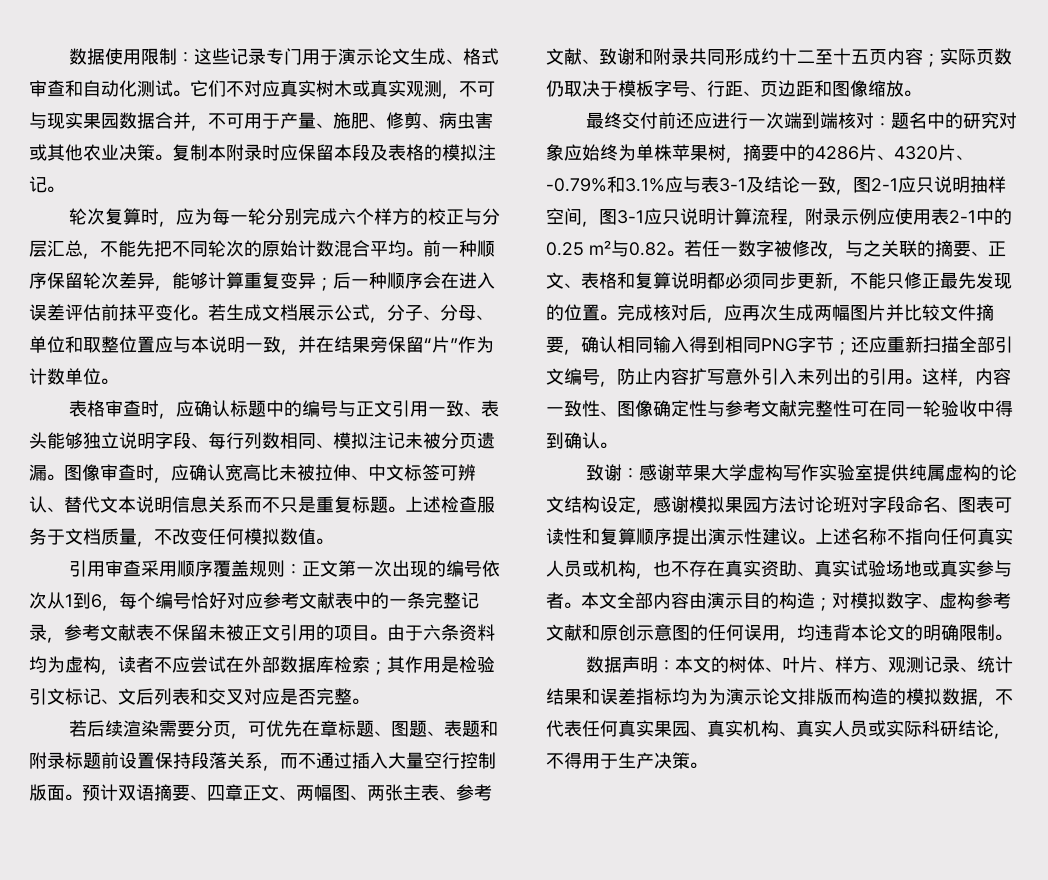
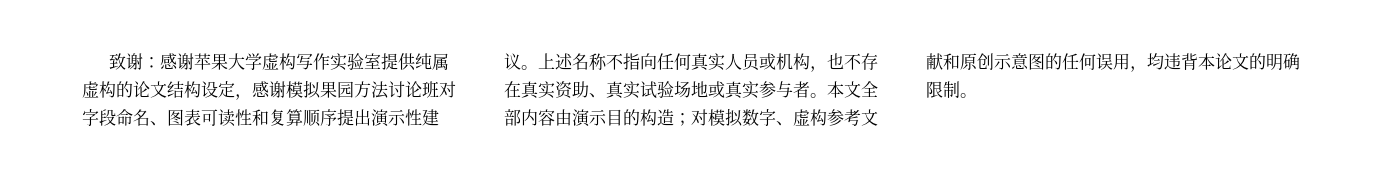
[68,48,499,65] [29,80,495,99] [29,112,493,131] [29,144,496,161] [29,176,64,193] [68,208,500,227] [29,240,495,259] [29,272,495,291] [29,304,493,323] [29,336,494,355] [29,368,118,385] [68,400,499,419] [29,432,495,449] [29,464,476,483] [29,496,495,513] [29,528,333,547] [68,560,500,577] [29,592,479,611] [29,624,495,643] [29,656,495,675] [29,688,369,705] [68,720,498,739] [29,752,496,771] [29,784,492,801] [546,48,1012,67] [546,80,921,97] [585,112,1017,129] [546,144,973,163] [546,176,1006,195] [546,208,1012,227] [546,240,1006,259] [546,272,1012,291] [546,304,994,323] [546,336,1013,355] [546,368,1011,387] [546,400,1013,417] [546,432,617,449] 数据使用限制：这些记录专门用于演示论文生成、格式审查和自动化测试。它们不对应真实树木或真实观测，不可与现实果园数据合并，不可用于产量、施肥、修剪、病虫害或其他农业决策。复制本附录时应保留本段及表格的模拟注记。 // 轮次复算时，应为每一轮分别完成六个样方的校正与分层汇总，不能先把不同轮次的原始计数混合平均。前一种顺序保留轮次差异，能够计算重复变异；后一种顺序会在进入误差评估前抹平变化。若生成文档展示公式，分子、分母、单位和取整位置应与本说明一致，并在结果旁保留“片”作为计数单位。 // 表格审查时，应确认标题中的编号与正文引用一致、表头能够独立说明字段、每行列数相同、模拟注记未被分页遗漏。图像审查时，应确认宽高比未被拉伸、中文标签可辨认、替代文本说明信息关系而不只是重复标题。上述检查服务于文档质量，不改变任何模拟数值。 // 引用审查采用顺序覆盖规则：正文第一次出现的编号依次从1到6，每个编号恰好对应参考文献表中的一条完整记录，参考文献表不保留未被正文引用的项目。由于六条资料均为虚构，读者不应尝试在外部数据库检索；其作用是检验引文标记、文后列表和交叉对应是否完整。 // 若后续渲染需要分页，可优先在章标题、图题、表题和附录标题前设置保持段落关系，而不通过插入大量空行控制版面。预计双语摘要、四章正文、两幅图、两张主表、参考文献、致谢和附录共同形成约十二至十五页内容；实际页数仍取决于模板字号、行距、页边距和图像缩放。 // 最终交付前还应进行一次端到端核对：题名中的研究对象应始终为单株苹果树，摘要中的4286片、4320片、-0.79%和3.1%应与表3-1及结论一致，图2-1应只说明抽样空间，图3-1应只说明计算流程，附录示例应使用表2-1中的0.25 m²与0.82。若任一数字被修改，与之关联的摘要、正文、表格和复算说明都必须同步更新，不能只修正最先发现的位置。完成核对后，应再次生成两幅图片并比较文件摘要，确认相同输入得到相同PNG字节；还应重新扫描全部引文编号，防止内容扩写意外引入未列出的引用。这样，内容一致性、图像确定性与参考文献完整性可在同一轮验收中得到确认。 // -> (108, 61) none
[585,656,1013,673] [546,688,1013,707] [546,720,1011,739] [546,752,707,769] // 数据声明：本文的树体、叶片、样方、观测记录、统计结果和误差指标均为为演示论文排版而构造的模拟数据，不代表任何真实果园、真实机构、真实人员或实际科研结论，不得用于生产决策。 -> (977, 95) none

